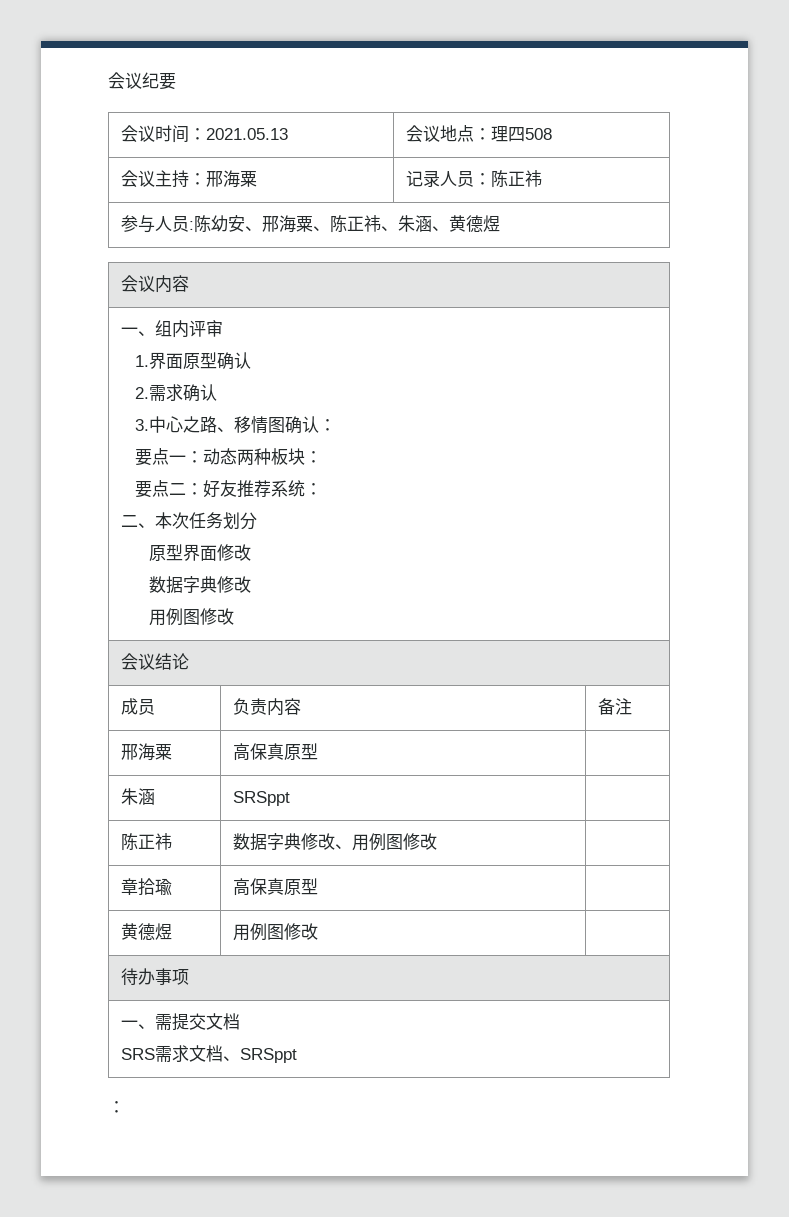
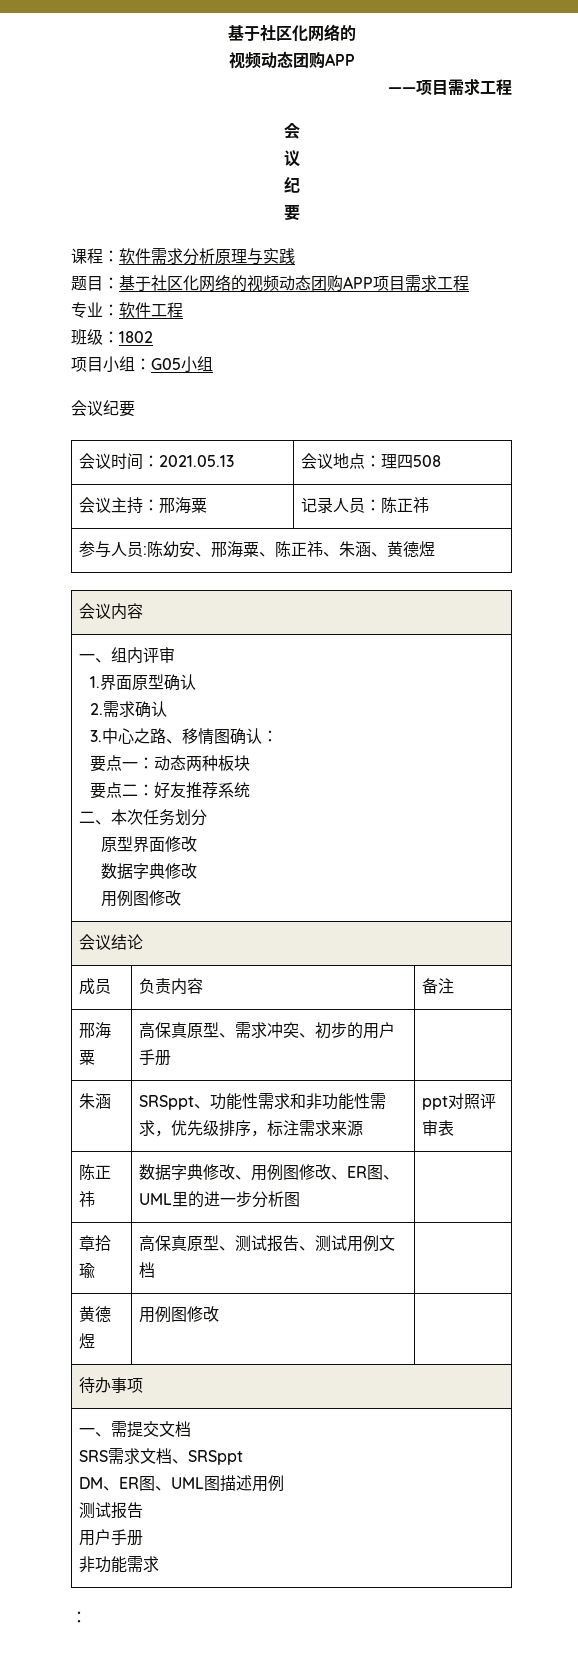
(108, 80) none -> [227,24,356,41] [228,51,355,69] [388,78,512,96] [283,123,300,139] [283,150,300,167] [283,176,300,193] [283,205,300,221] [71,248,295,265] [71,274,469,292] [71,302,183,318] [71,329,153,345] [71,356,213,373] 基于社区化网络的 // 视频动态团购APP // ——项目需求工程 // 会 // 议 // 纪 // 要 // 课程：软件需求分析原理与实践 // 题目：基于社区化网络的视频动态团购APP项目需求工程 // 专业：软件工程 // 班级：1802 // 项目小组：G05小组 //
[305,451,323,463] ： -> (250, 763) none
[305,483,323,495] ： -> (250, 790) none
[120,788,155,805] [232,791,290,806] | // 朱涵 | SRSppt | -> [218,1022,395,1039] [138,1049,171,1066] [78,1093,111,1109] [138,1093,386,1110] [138,1120,363,1137] [421,1093,496,1110] [421,1120,454,1136] 、需求冲突、初步的用户手册 | // 朱涵 | SRSppt、功能性需求和非功能性需求，优先级排序，标注需求来源 | ppt对照评审表
[120,878,172,895] [232,878,318,896] | // 章拾瑜 | 高保真原型 -> [330,1165,399,1180] [138,1191,300,1208] [78,1235,111,1251] [78,1263,95,1278] [138,1235,395,1252] [138,1262,155,1278] 、ER图、UML里的进一步分析图 | // 章拾瑜 | 高保真原型、测试报告、测试用例文档
(297, 1055) none -> [78,1475,284,1492] [78,1502,143,1519] [78,1529,143,1546] [78,1556,159,1573] // DM、ER图、UML图描述用例 // 测试报告 // 用户手册 // 非功能需求

